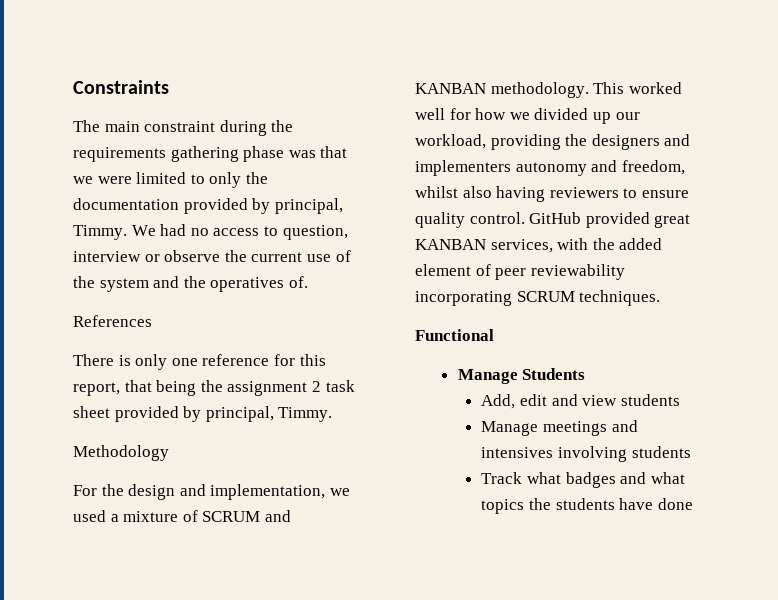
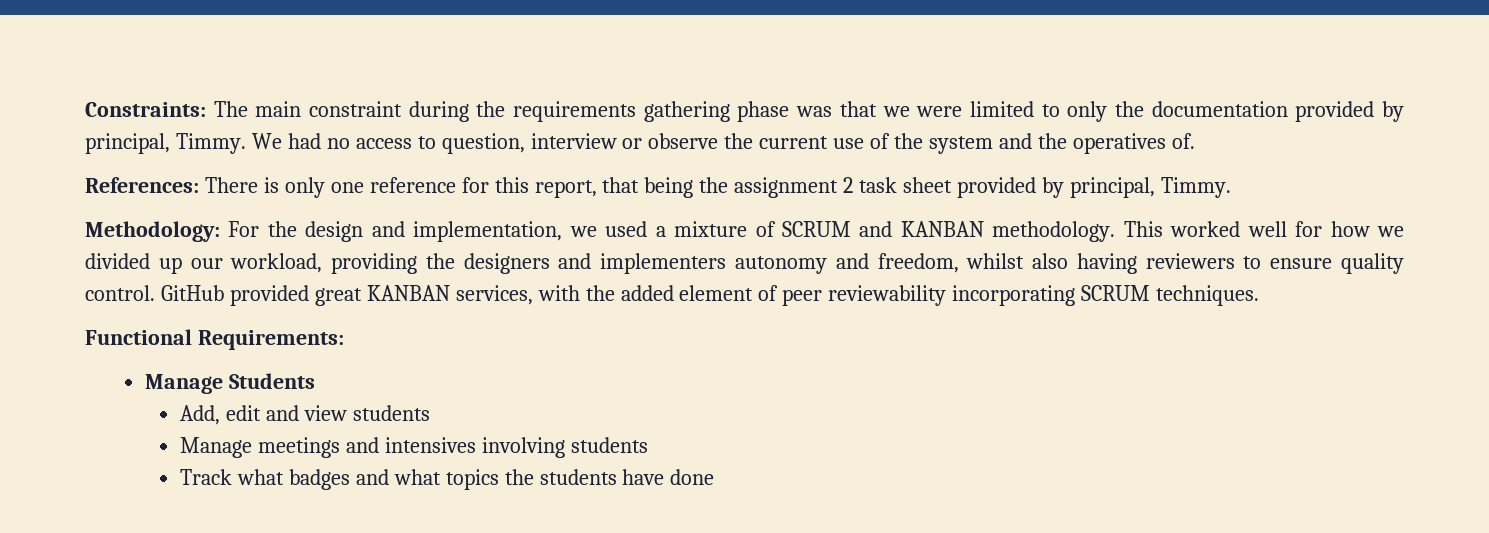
[73,80,169,94] Constraints // -> [85,102,206,117] Constraints:
[73,315,152,327] References // -> [85,177,199,193] References:
[73,445,169,461] Methodology // -> [85,221,220,242] Methodology:
(494, 335) none -> [197,330,344,350] Requirements:

